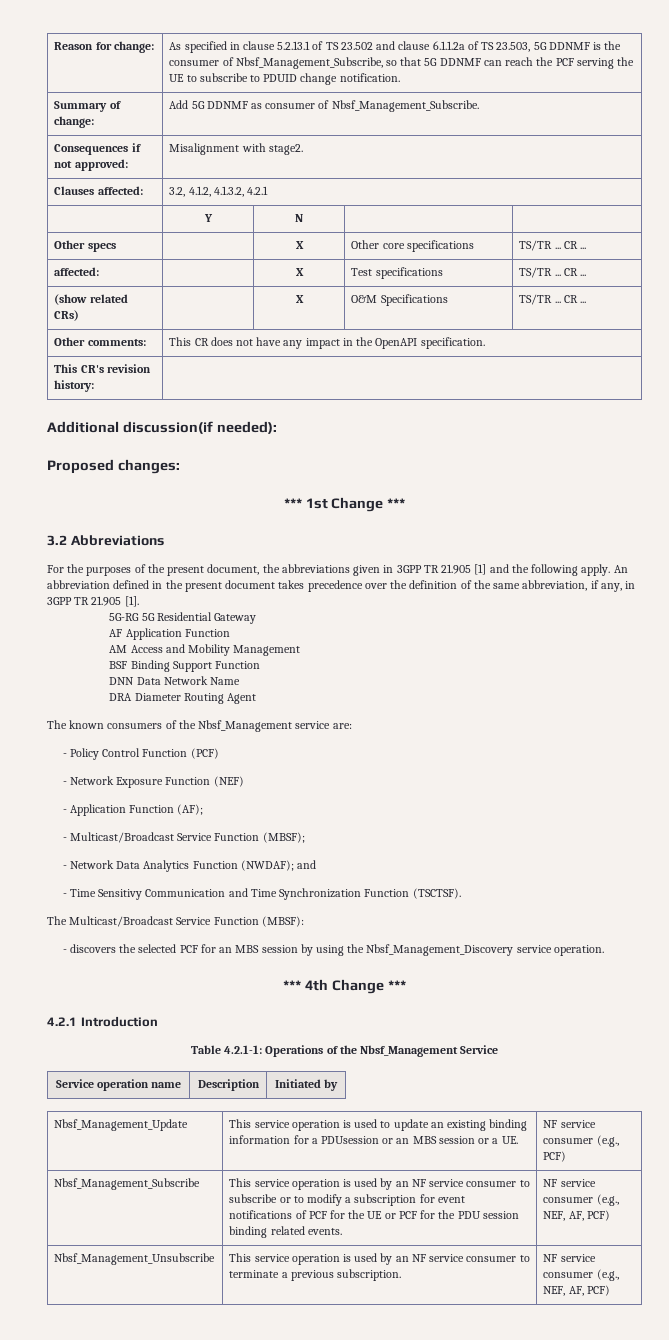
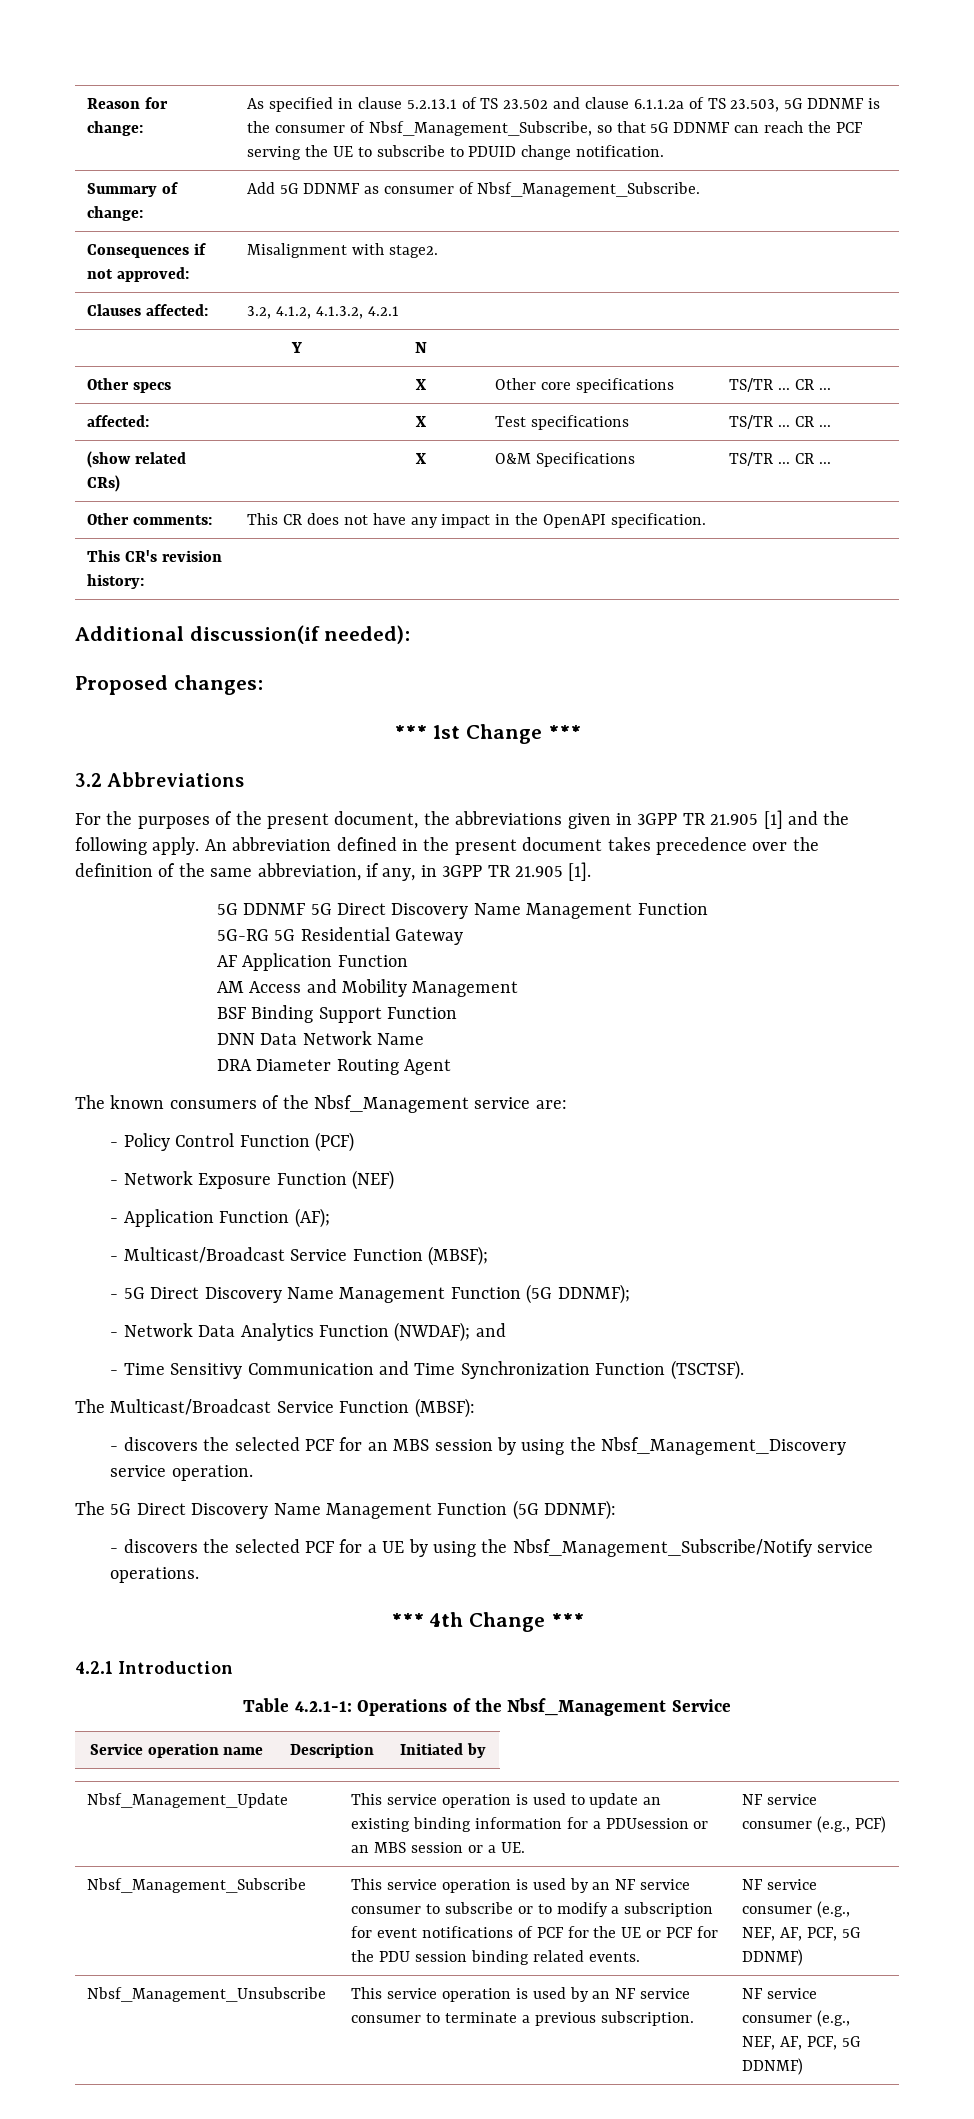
(139, 601) none -> [216,903,708,919] // 5G DDNMF 5G Direct Discovery Name Management Function
(305, 837) none -> [110,1284,630,1304] // - 5G Direct Discovery Name Management Function (5G DDNMF);
(604, 950) none -> [75,1500,617,1520] [110,1539,874,1557] [110,1567,200,1583] // The 5G Direct Discovery Name Management Function (5G DDNMF): // - discovers the selected PCF for a UE by using the Nbsf_Management_Subscribe/Notify service operations.
[586,1210,610,1221] PCF) -> [806,1927,860,1941] [742,1949,804,1966] PCF, 5G DDNMF)
[586,1285,610,1296] PCF) -> [806,2036,860,2050] [742,2058,804,2075] PCF, 5G DDNMF)

